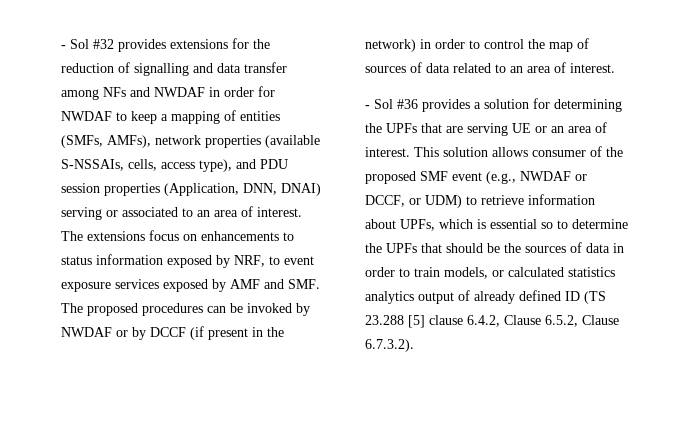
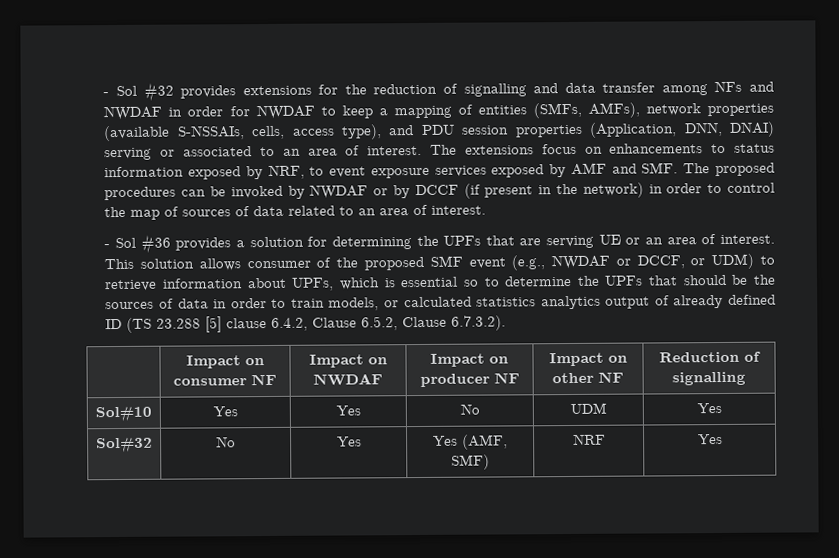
(415, 345) none -> [185,355,265,369] [173,373,277,386] [308,354,388,368] [313,373,383,386] [430,353,509,367] [419,372,520,388] [548,352,628,367] [552,371,624,384] [658,351,761,363] [671,371,746,386] [95,405,152,423] [212,406,238,417] [335,405,361,416] [459,403,480,415] [569,402,607,415] [696,402,722,414] [96,436,153,454] [216,436,236,448] [336,436,362,447] [433,434,508,450] [451,454,490,470] [572,433,606,445] [697,433,723,445] // | Impact on consumer NF | Impact on NWDAF | Impact on producer NF | Impact on other NF | Reduction of signalling // Sol#10 | Yes | Yes | No | UDM | Yes // Sol#32 | No | Yes | Yes (AMF, SMF) | NRF | Yes

